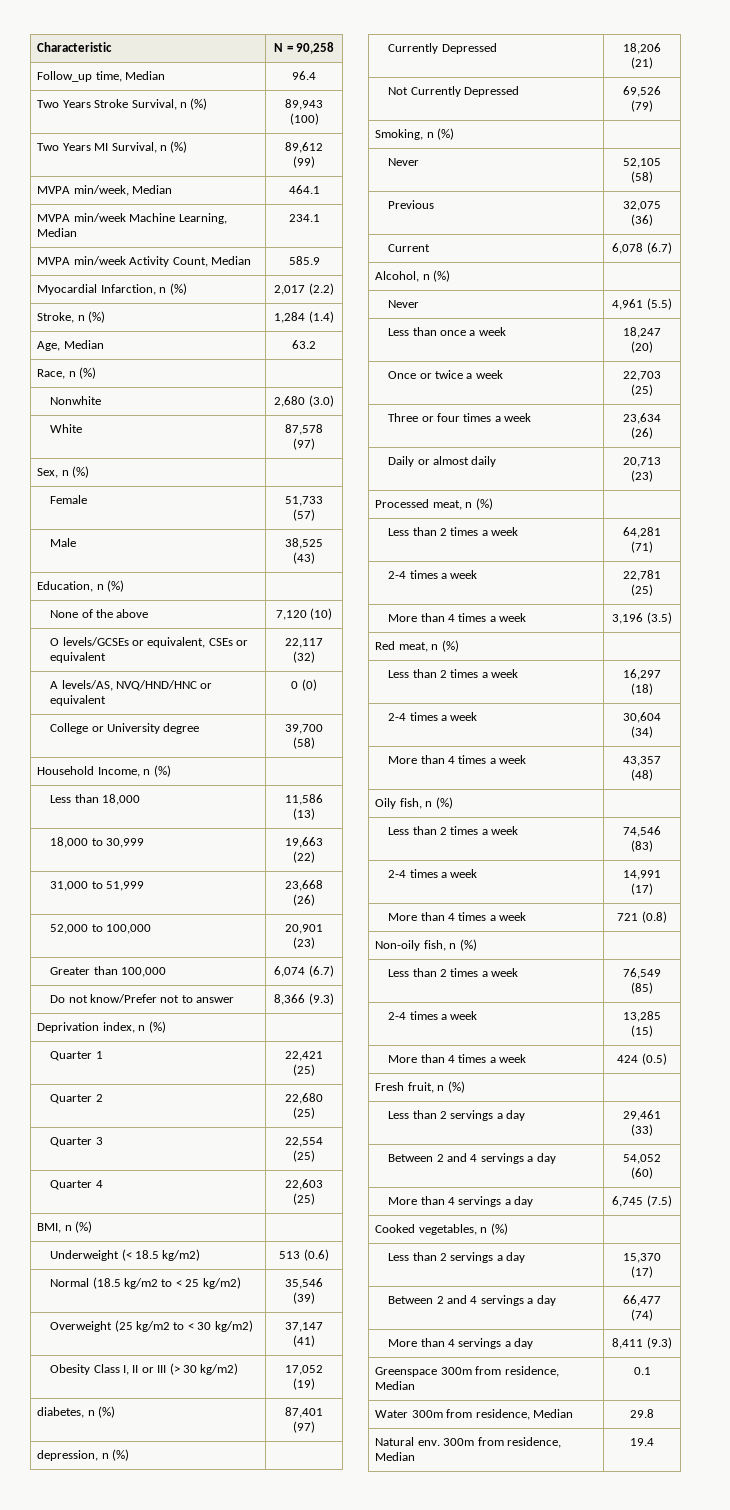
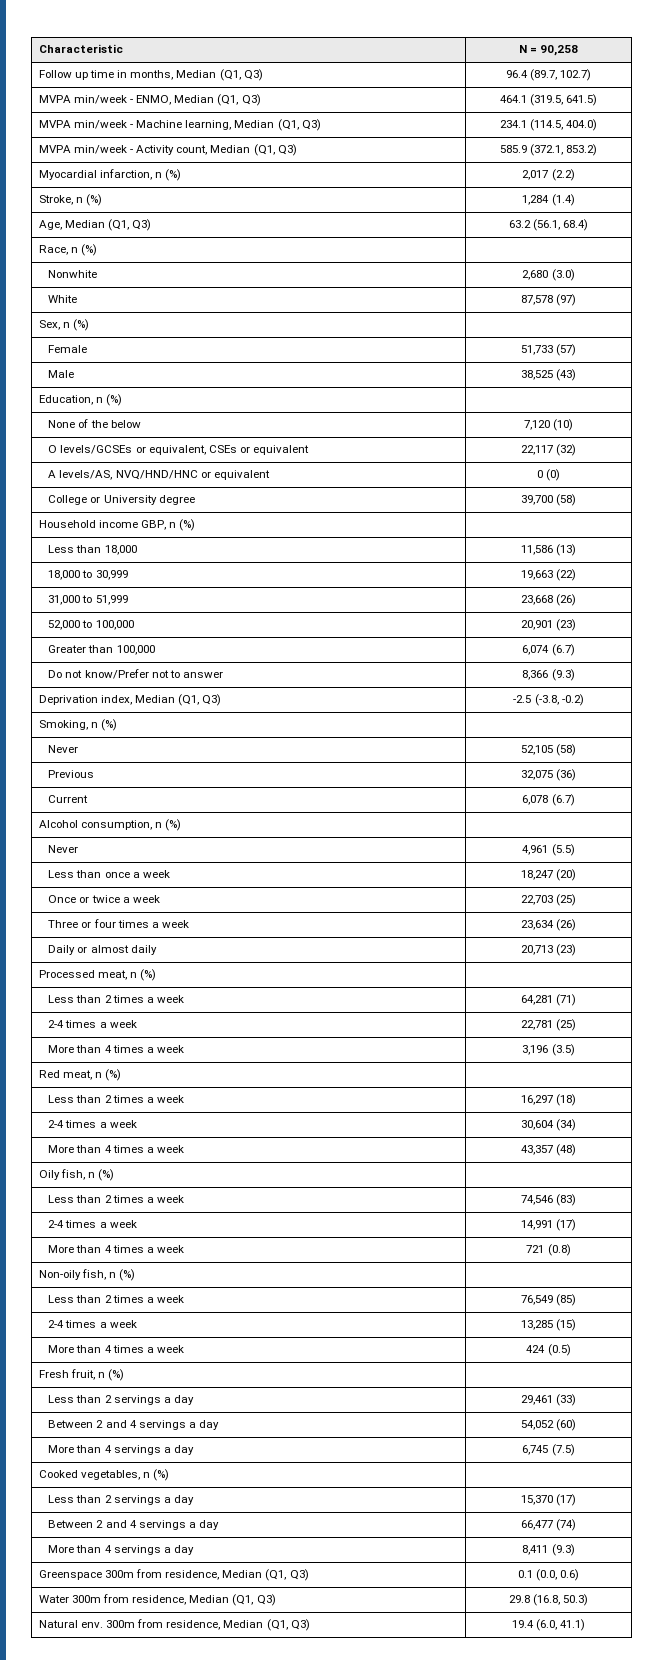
[37,71,166,82] Follow_up time, Median -> [38,69,263,81] Follow up time in months, Median (Q1, Q3)
[37,98,208,110] [285,99,323,110] [289,113,319,125] [37,141,188,153] [285,142,323,153] [293,156,315,168] [37,185,173,196] [288,185,320,194] [37,213,227,224] [37,228,78,237] [288,214,320,222] [37,256,251,267] // Two Years Stroke Survival, n (%) | 89,943 (100) // Two Years MI Survival, n (%) | 89,612 (99) // MVPA min/week, Median | 464.1 // MVPA min/week Machine Learning, Median | 234.1 // MVPA min/week Activity Count, Median -> [530,69,592,81] [38,94,261,106] [499,94,598,106] [38,119,321,131] [499,119,598,131] [38,144,297,156] (89.7, 102.7) // MVPA min/week - ENMO, Median (Q1, Q3) | 464.1 (319.5, 641.5) // MVPA min/week - Machine learning, Median (Q1, Q3) | 234.1 (114.5, 404.0) // MVPA min/week - Activity count, Median (Q1, Q3)
(320, 260) none -> [530,144,598,156] (372.1, 853.2)
[100,284,156,295] Infarction, -> [100,169,153,180] infarction,
(104, 344) none -> [108,219,152,231] (Q1, Q3)
(316, 344) none -> [533,219,589,231] (56.1, 68.4)
[116,609,149,618] above -> [110,420,141,428] below
[97,767,140,777] Income, -> [99,520,167,530] income GBP,
[138,1021,166,1033] [50,1051,103,1061] [285,1051,323,1061] [293,1064,315,1076] [50,1094,103,1104] [285,1093,323,1104] [293,1107,315,1119] [50,1137,103,1147] [285,1137,323,1147] [293,1150,315,1162] [50,1180,103,1190] [285,1179,323,1190] [293,1193,315,1205] [37,1221,93,1233] [50,1249,201,1261] [279,1249,329,1261] [50,1277,241,1289] [285,1278,323,1289] [293,1292,315,1304] [50,1320,253,1332] [285,1322,323,1332] [293,1335,315,1347] [50,1363,239,1375] [285,1365,323,1375] [293,1378,315,1390] [37,1406,116,1418] [285,1407,323,1418] [293,1421,315,1433] [37,1449,130,1461] [388,43,497,54] [623,43,661,54] [631,57,653,69] [388,86,520,97] [623,86,661,97] [631,100,653,112] n (%) | // Quarter 1 | 22,421 (25) // Quarter 2 | 22,680 (25) // Quarter 3 | 22,554 (25) // Quarter 4 | 22,603 (25) // BMI, n (%) | // Underweight (< 18.5 kg/m2) | 513 (0.6) // Normal (18.5 kg/m2 to < 25 kg/m2) | 35,546 (39) // Overweight (25 kg/m2 to < 30 kg/m2) | 37,147 (41) // Obesity Class I, II or III (> 30 kg/m2) | 17,052 (19) // diabetes, n (%) | 87,401 (97) // depression, n (%) | // Currently Depressed | 18,206 (21) // Not Currently Depressed | 69,526 (79) -> [135,694,222,706] [513,694,584,706] Median (Q1, Q3) | -2.5 (-3.8, -0.2)
[375,271,420,282] Alcohol, -> [38,820,153,830] Alcohol consumption,
(416, 1385) none -> [265,1569,309,1581] (Q1, Q3)
(651, 1371) none -> [536,1569,580,1581] (0.0, 0.6)
(573, 1413) none -> [232,1594,276,1606] (Q1, Q3)
(654, 1413) none -> [533,1594,589,1606] (16.8, 50.3)
(416, 1456) none -> [266,1619,310,1631] (Q1, Q3)
(654, 1442) none -> [536,1619,586,1631] (6.0, 41.1)

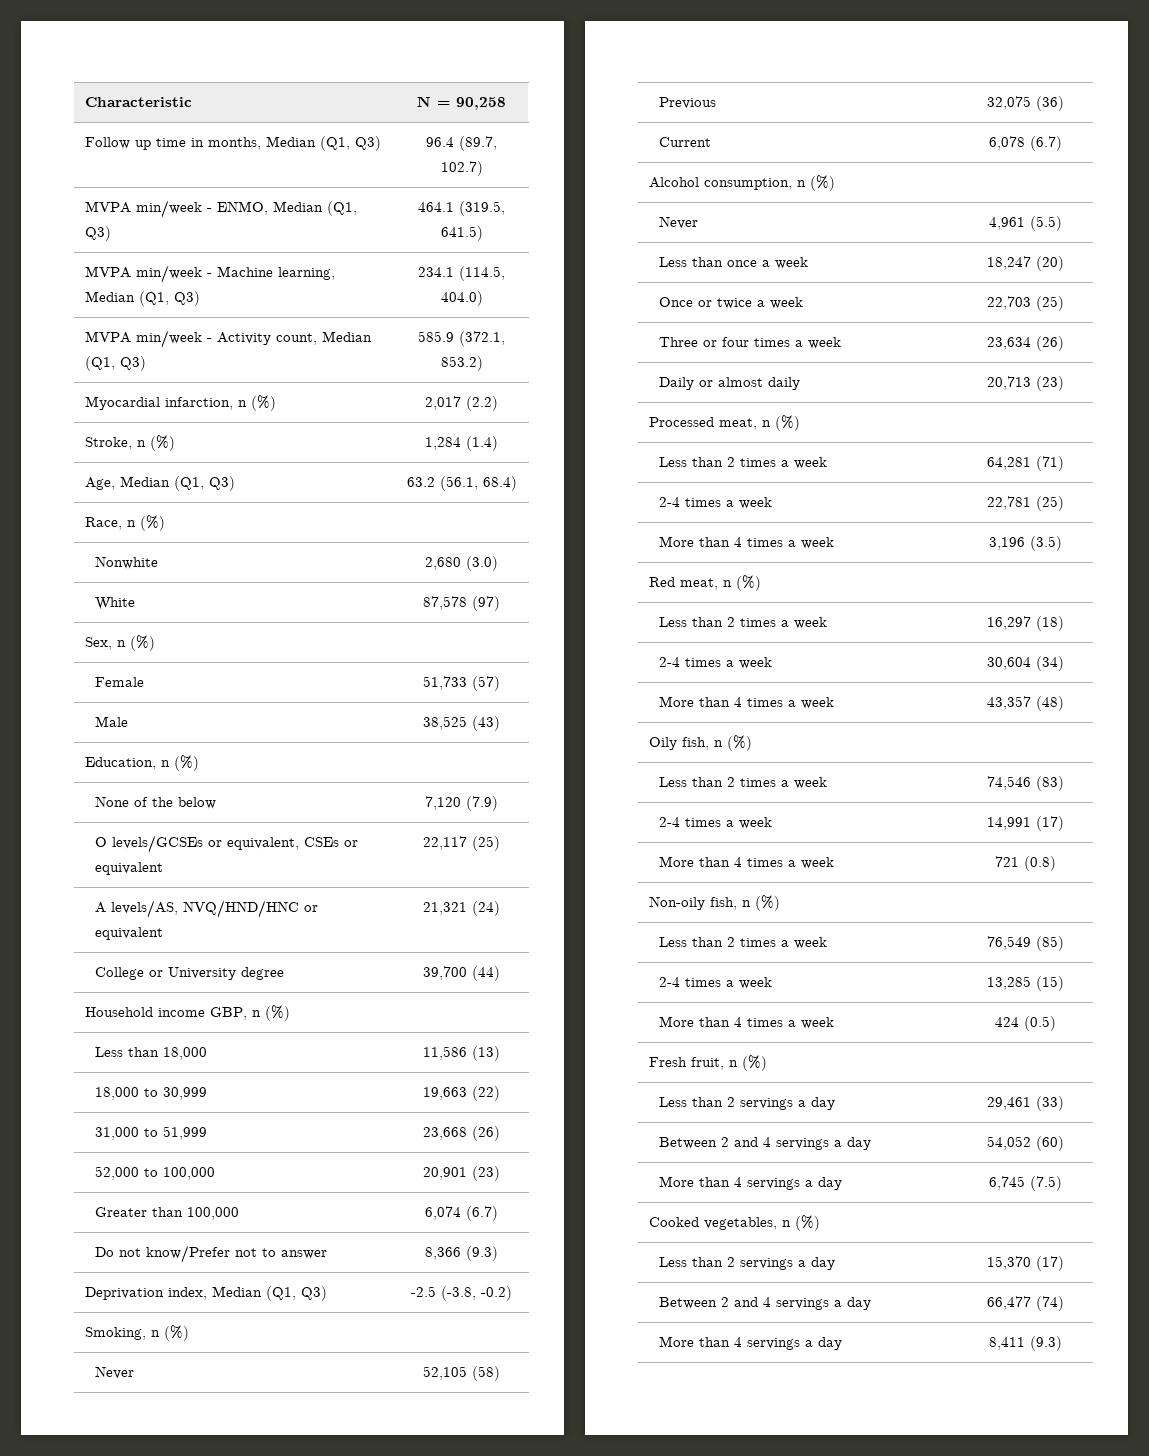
[553,419,574,431] (10) -> [466,796,498,811] (7.9)
[556,444,577,456] (32) -> [472,836,500,851] (25)
[536,469,561,481] 0 (0) -> [423,901,500,916] 21,321 (24)
[556,494,577,506] (58) -> [472,966,500,981] (44)
[38,1569,309,1581] [517,1569,580,1581] [38,1594,276,1606] [508,1594,589,1606] [38,1619,310,1631] [511,1619,586,1631] // Greenspace 300m from residence, Median (Q1, Q3) | 0.1 (0.0, 0.6) // Water 300m from residence, Median (Q1, Q3) | 29.8 (16.8, 50.3) // Natural env. 300m from residence, Median (Q1, Q3) | 19.4 (6.0, 41.1) -> (1062, 1343) none

